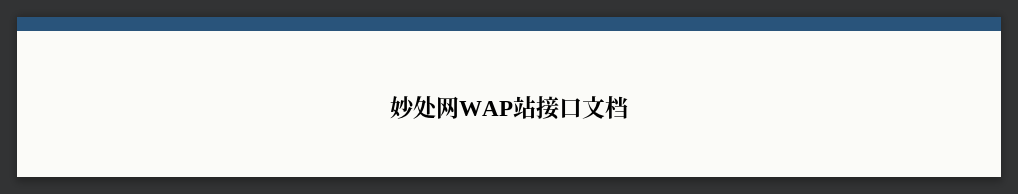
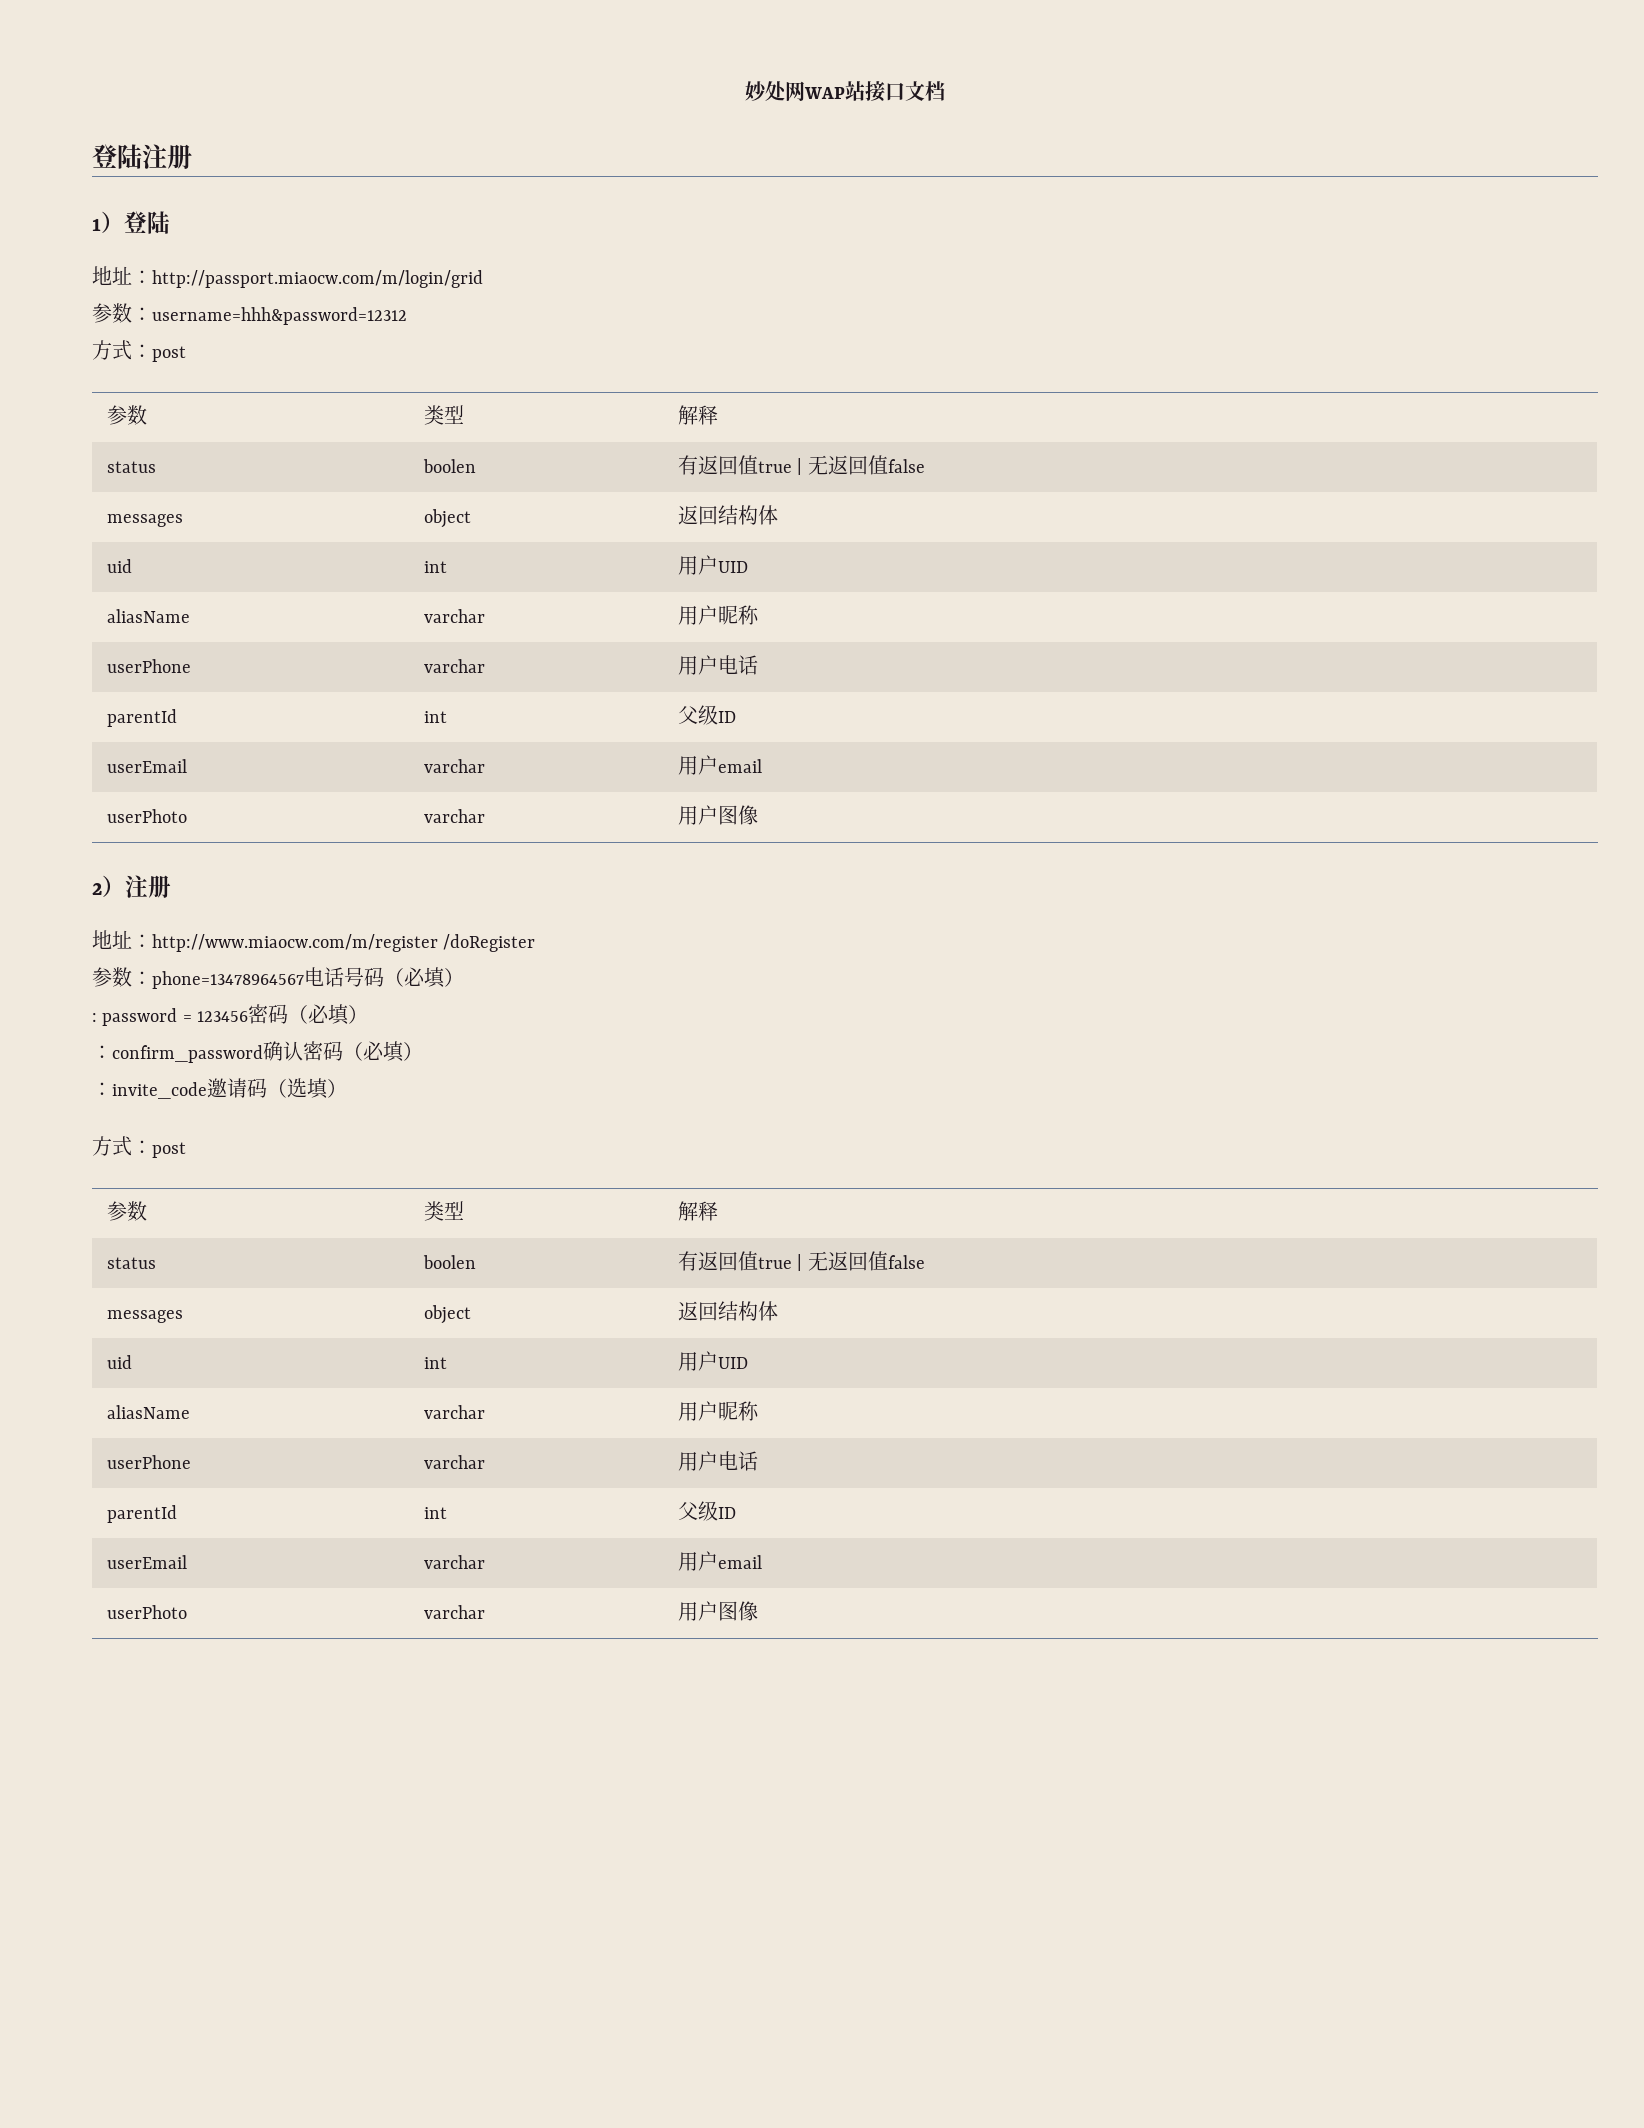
(628, 107) none -> [92,144,192,169] [92,211,170,234] [92,266,483,288] [92,303,407,325] [92,340,186,362] [106,405,147,425] [423,405,464,425] [677,405,718,425] [106,461,156,473] [422,459,476,473] [677,455,925,475] [106,514,183,527] [423,509,471,528] [677,505,778,525] [106,559,132,573] [423,561,447,573] [677,555,748,575] [106,609,190,623] [423,609,485,623] [677,605,759,625] [106,659,191,673] [423,659,485,673] [677,655,758,675] [106,709,177,727] [423,711,447,723] [677,705,736,725] [106,759,187,773] [423,759,485,773] [677,755,762,775] [106,809,187,823] [423,809,485,823] [677,805,758,825] [92,875,171,898] [92,930,536,952] [92,967,464,989] [92,1004,369,1026] [92,1041,423,1063] [92,1078,347,1099] [92,1136,186,1158] [106,1201,147,1221] [423,1201,464,1221] [677,1201,718,1221] [106,1257,156,1269] [422,1255,476,1269] [677,1251,925,1271] [106,1310,183,1323] [423,1305,471,1324] [677,1301,778,1321] [106,1355,132,1369] [423,1357,447,1369] [677,1351,748,1371] [106,1405,190,1419] [423,1405,485,1419] [677,1401,759,1421] [106,1455,191,1469] [423,1455,485,1469] [677,1451,758,1471] [106,1505,177,1523] [423,1507,447,1519] [677,1501,736,1521] [106,1555,187,1569] [423,1555,485,1569] [677,1551,762,1571] [106,1605,187,1619] [423,1605,485,1619] [677,1601,758,1621] // 登陆注册 // 1）登陆 // 地址：http://passport.miaocw.com/m/login/grid // 参数：username=hhh&password=12312 // 方式：post // 参数 | 类型 | 解释 // status | boolen | 有返回值true | 无返回值false // messages | object | 返回结构体 // uid | int | 用户UID // aliasName | varchar | 用户昵称 // userPhone | varchar | 用户电话 // parentId | int | 父级ID // userEmail | varchar | 用户email // userPhoto | varchar | 用户图像 // 2）注册 // 地址：http://www.miaocw.com/m/register /doRegister // 参数：phone=13478964567电话号码（必填） // : password = 123456密码（必填） // ：confirm_password确认密码（必填） // ：invite_code邀请码（选填） // 方式：post // 参数 | 类型 | 解释 // status | boolen | 有返回值true | 无返回值false // messages | object | 返回结构体 // uid | int | 用户UID // aliasName | varchar | 用户昵称 // userPhone | varchar | 用户电话 // parentId | int | 父级ID // userEmail | varchar | 用户email // userPhoto | varchar | 用户图像

